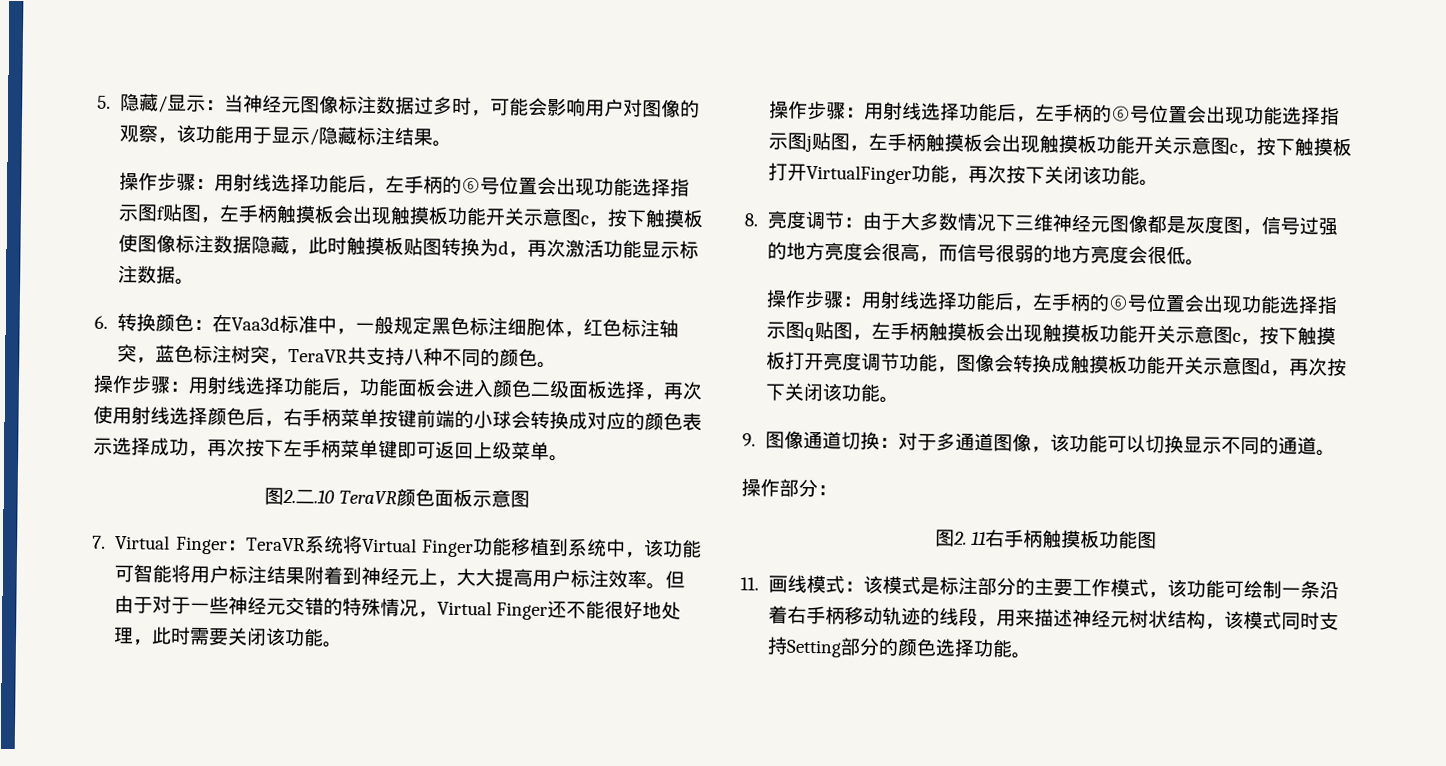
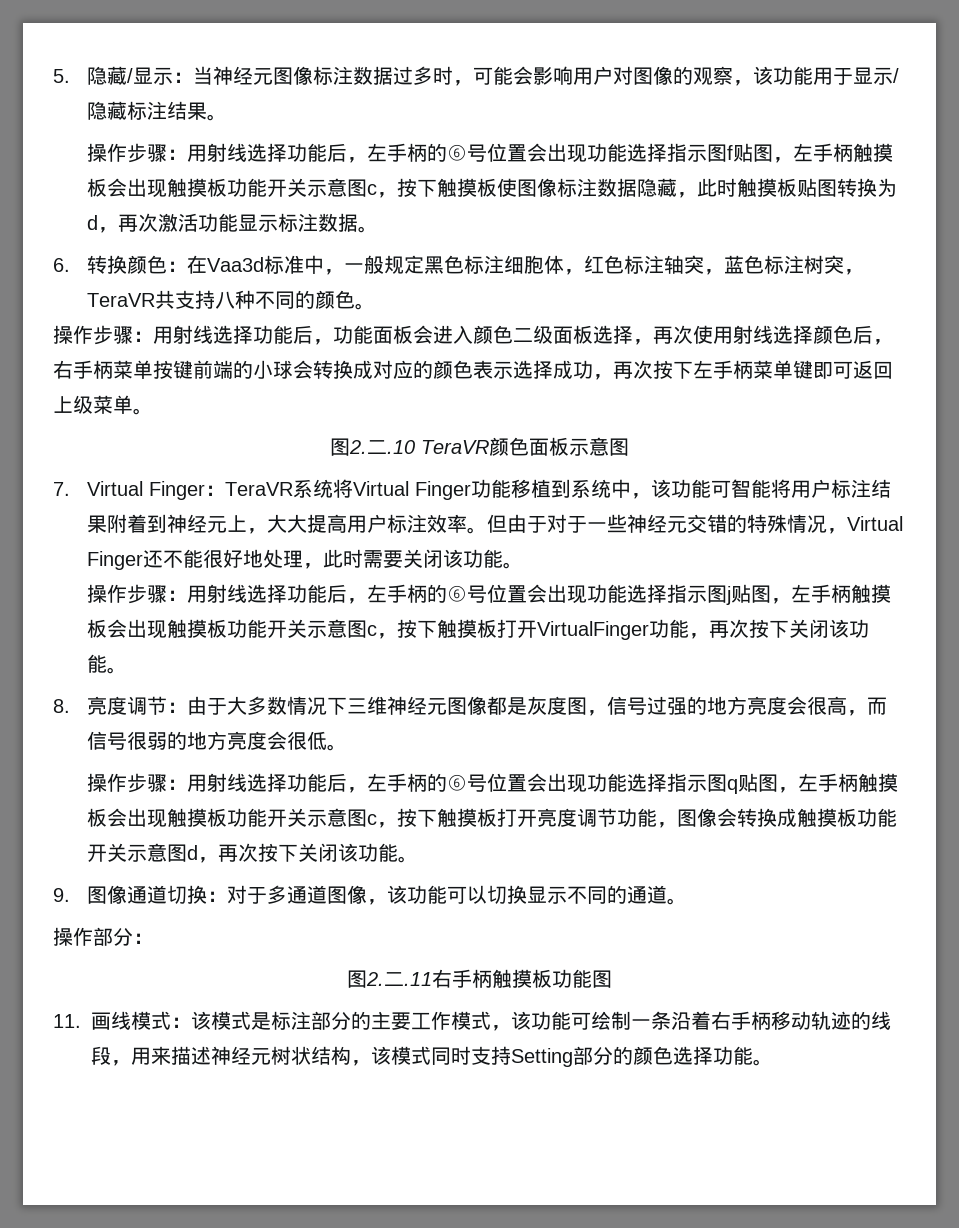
[971,531,987,546] 11 -> [384,972,432,986] 二.11

